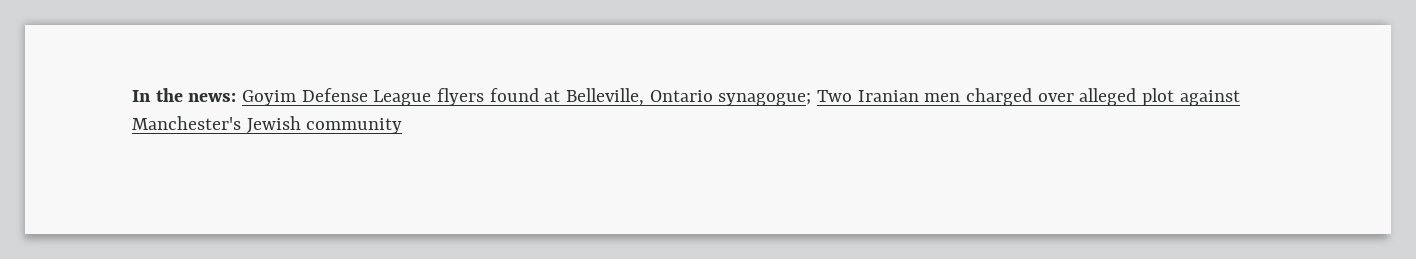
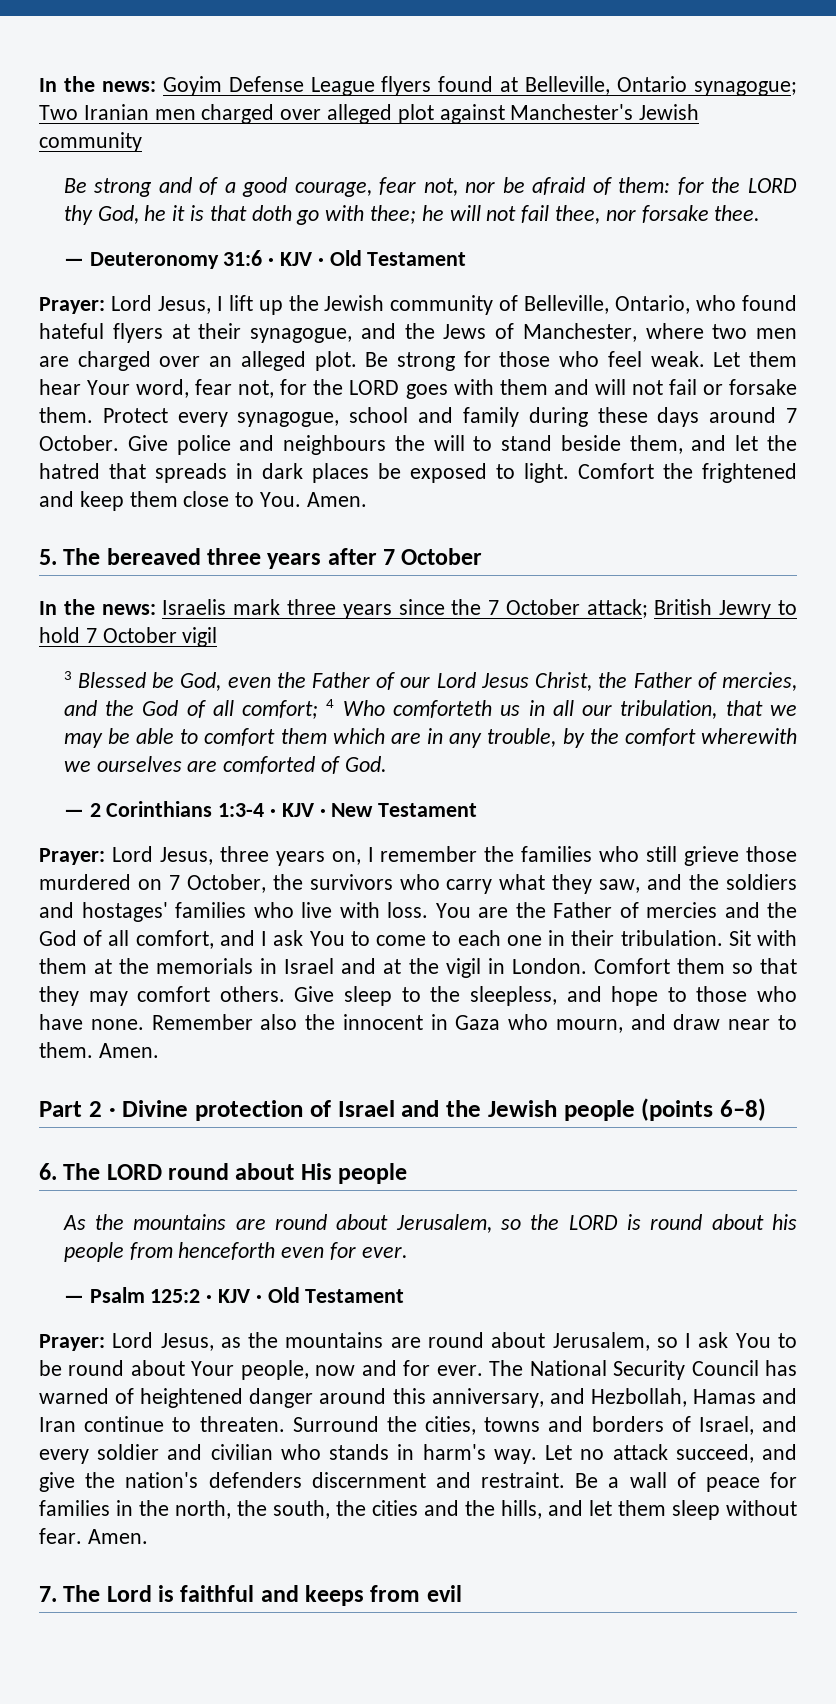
(403, 126) none -> [63,177,797,197] [63,205,761,225] [63,250,467,269] [39,295,797,315] [39,323,797,343] [39,351,797,371] [39,379,797,399] [39,407,798,427] [39,435,797,455] [39,463,797,483] [39,491,367,511] [39,548,483,569] [39,599,798,619] [39,627,218,647] [63,671,798,691] [63,699,797,719] [63,728,797,748] [63,756,387,774] [63,801,478,817] [39,846,797,866] [39,874,797,894] [39,902,797,922] [39,930,798,949] [39,958,798,978] [39,986,798,1006] [39,1014,797,1033] [39,1042,159,1058] [39,1098,766,1121] [39,1163,408,1184] [62,1214,797,1233] [63,1242,408,1262] [63,1287,405,1303] [39,1332,798,1351] [39,1360,797,1380] [39,1388,797,1408] [39,1416,797,1435] [39,1444,798,1464] [39,1472,797,1492] [39,1500,797,1520] [39,1528,148,1544] [39,1585,462,1606] // Be strong and of a good courage, fear not, nor be afraid of them: for the LORD thy God, he it is that doth go with thee; he will not fail thee, nor forsake thee. // — Deuteronomy 31:6 · KJV · Old Testament // Prayer: Lord Jesus, I lift up the Jewish community of Belleville, Ontario, who found hateful flyers at their synagogue, and the Jews of Manchester, where two men are charged over an alleged plot. Be strong for those who feel weak. Let them hear Your word, fear not, for the LORD goes with them and will not fail or forsake them. Protect every synagogue, school and family during these days around 7 October. Give police and neighbours the will to stand beside them, and let the hatred that spreads in dark places be exposed to light. Comfort the frightened and keep them close to You. Amen. // 5. The bereaved three years after 7 October // In the news: Israelis mark three years since the 7 October attack; British Jewry to hold 7 October vigil // 3 Blessed be God, even the Father of our Lord Jesus Christ, the Father of mercies, and the God of all comfort; 4 Who comforteth us in all our tribulation, that we may be able to comfort them which are in any trouble, by the comfort wherewith we ourselves are comforted of God. // — 2 Corinthians 1:3-4 · KJV · New Testament // Prayer: Lord Jesus, three years on, I remember the families who still grieve those murdered on 7 October, the survivors who carry what they saw, and the soldiers and hostages' families who live with loss. You are the Father of mercies and the God of all comfort, and I ask You to come to each one in their tribulation. Sit with them at the memorials in Israel and at the vigil in London. Comfort them so that they may comfort others. Give sleep to the sleepless, and hope to those who have none. Remember also the innocent in Gaza who mourn, and draw near to them. Amen. // Part 2 · Divine protection of Israel and the Jewish people (points 6–8) // 6. The LORD round about His people // As the mountains are round about Jerusalem, so the LORD is round about his people from henceforth even for ever. // — Psalm 125:2 · KJV · Old Testament // Prayer: Lord Jesus, as the mountains are round about Jerusalem, so I ask You to be round about Your people, now and for ever. The National Security Council has warned of heightened danger around this anniversary, and Hezbollah, Hamas and Iran continue to threaten. Surround the cities, towns and borders of Israel, and every soldier and civilian who stands in harm's way. Let no attack succeed, and give the nation's defenders discernment and restraint. Be a wall of peace for families in the north, the south, the cities and the hills, and let them sleep without fear. Amen. // 7. The Lord is faithful and keeps from evil

